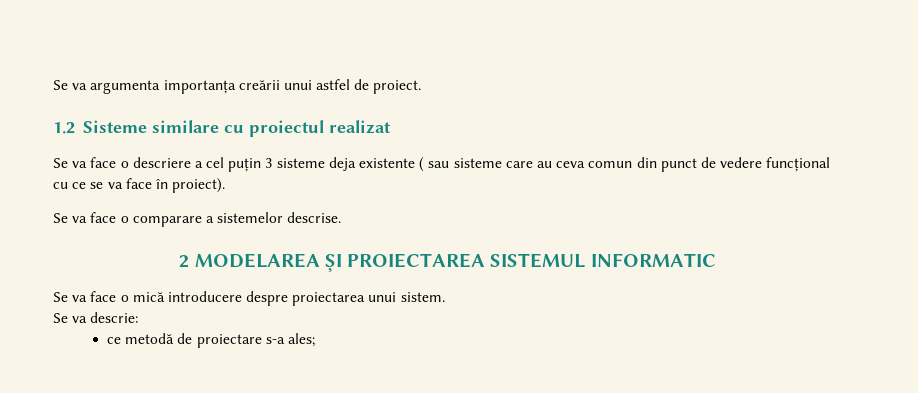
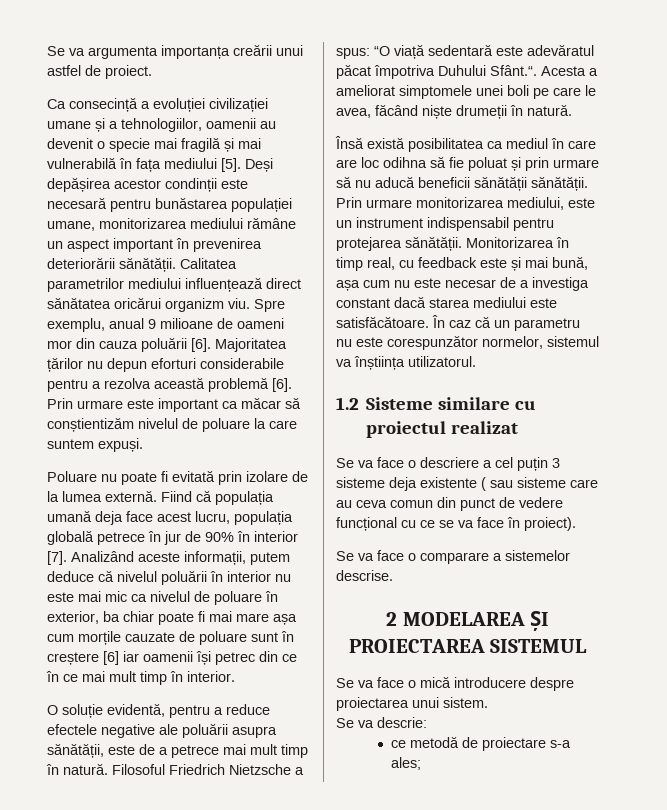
(422, 87) none -> [47,97,268,112] [47,118,276,132] [47,137,261,152] [47,157,273,172] [47,177,248,192] [47,197,292,212] [47,217,296,231] [47,238,262,252] [47,257,237,272] [47,277,301,292] [47,297,285,312] [47,318,284,332] [47,337,287,352] [47,357,284,372] [47,377,292,392] [47,397,301,412] [47,417,297,432] [47,438,143,452] [47,470,308,485] [47,490,274,505] [47,510,293,525] [47,530,298,545] [47,551,290,565] [47,570,291,585] [47,591,278,605] [47,611,297,625] [47,631,294,645] [47,651,297,665] [46,671,235,685] [47,703,270,718] [47,723,277,738] [47,743,308,758] [46,763,304,775] [336,44,594,59] [336,64,598,79] [336,85,596,99] [336,104,572,119] [335,136,596,152] [336,156,599,171] [336,176,588,191] [336,197,595,210] [336,217,554,231] [336,236,569,251] [336,256,588,271] [336,277,589,291] [336,296,557,308] [336,315,580,331] [336,335,599,350] [336,356,476,370] // Ca consecință a evoluției civilizației umane și a tehnologiilor, oamenii au devenit o specie mai fragilă și mai vulnerabilă în fața mediului [5]. Deși depășirea acestor condinții este necesară pentru bunăstarea populației umane, monitorizarea mediului rămâne un aspect important în prevenirea deteriorării sănătății. Calitatea parametrilor mediului influențează direct sănătatea oricărui organizm viu. Spre exemplu, anual 9 milioane de oameni mor din cauza poluării [6]. Majoritatea țărilor nu depun eforturi considerabile pentru a rezolva această problemă [6]. Prin urmare este important ca măcar să conștientizăm nivelul de poluare la care suntem expuși. // Poluare nu poate fi evitată prin izolare de la lumea externă. Fiind că populația umană deja face acest lucru, populația globală petrece în jur de 90% în interior [7]. Analizând aceste informații, putem deduce că nivelul poluării în interior nu este mai mic ca nivelul de poluare în exterior, ba chiar poate fi mai mare așa cum morțile cauzate de poluare sunt în creștere [6] iar oamenii își petrec din ce în ce mai mult timp în interior. // O soluție evidentă, pentru a reduce efectele negative ale poluării asupra sănătății, este de a petrece mai mult timp în natură. Filosoful Friedrich Nietzsche a spus: “O viață sedentară este adevăratul păcat împotriva Duhului Sfânt.“. Acesta a ameliorat simptomele unei boli pe care le avea, făcând niște drumeții în natură. // Însă există posibilitatea ca mediul în care are loc odihna să fie poluat și prin urmare să nu aducă beneficii sănătății sănătății. Prin urmare monitorizarea mediului, este un instrument indispensabil pentru protejarea sănătății. Monitorizarea în timp real, cu feedback este și mai bună, așa cum nu este necesar de a investiga constant dacă starea mediului este satisfăcătoare. În caz că un parametru nu este corespunzător normelor, sistemul va înștiința utilizatorul.
[590,253,716,267] INFORMATIC -> (588, 646) none

